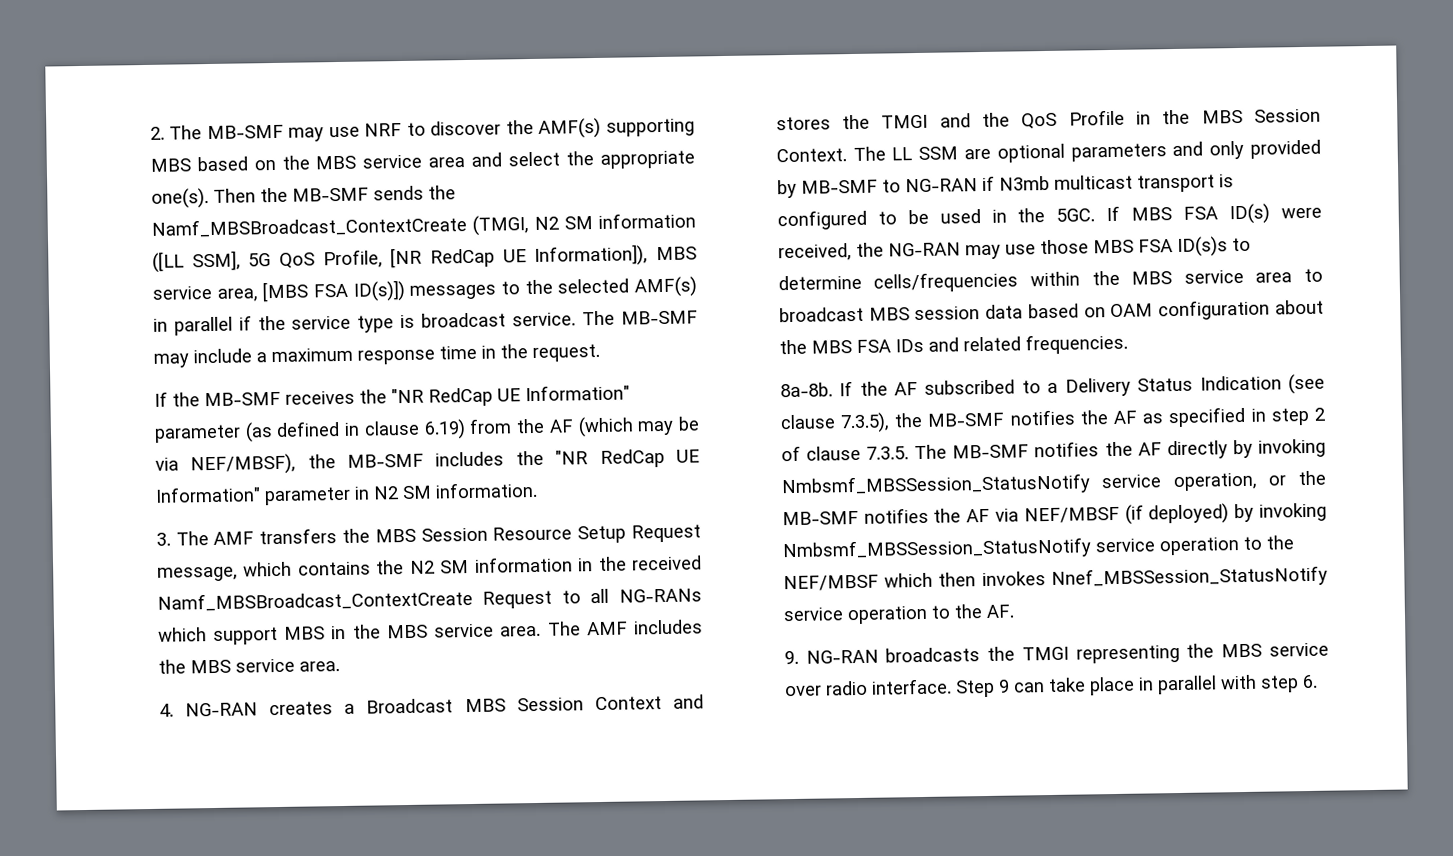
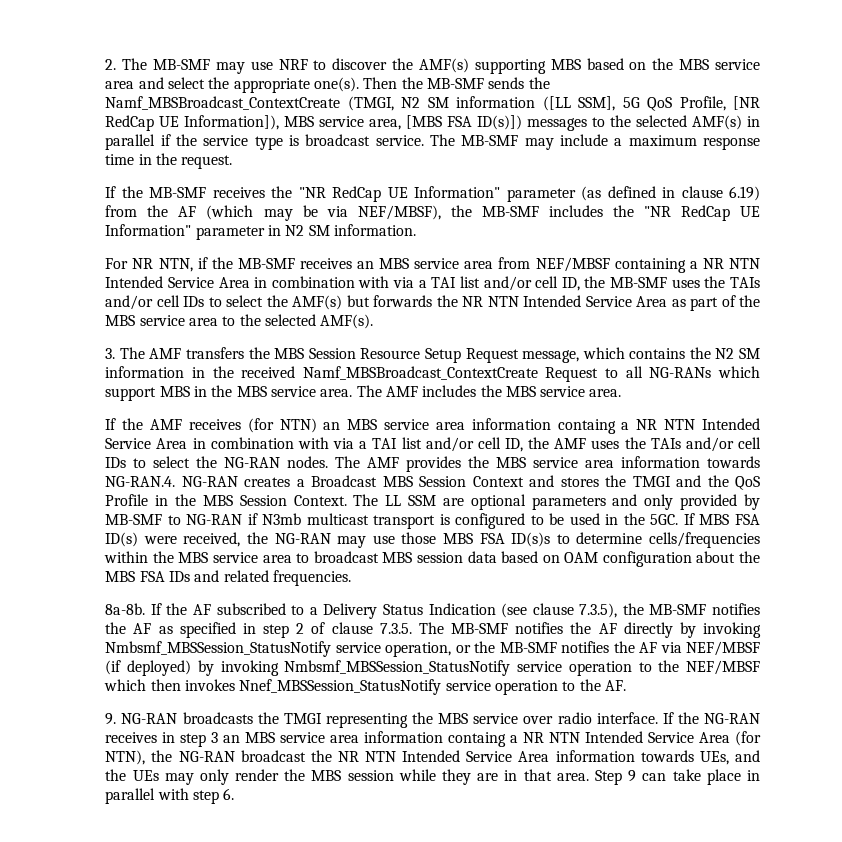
(538, 490) none -> [105,257,761,273] [105,276,760,291] [105,295,760,311] [105,314,374,329] // For NR NTN, if the MB-SMF receives an MBS service area from NEF/MBSF containing a NR NTN Intended Service Area in combination with via a TAI list and/or cell ID, the MB-SMF uses the TAIs and/or cell IDs to select the AMF(s) but forwards the NR NTN Intended Service Area as part of the MBS service area to the selected AMF(s).
[158,703,174,717] 4. -> [105,418,761,434] [105,437,761,452] [105,456,760,472] [105,476,176,487] If the AMF receives (for NTN) an MBS service area information containg a NR NTN Intended Service Area in combination with via a TAI list and/or cell ID, the AMF uses the TAIs and/or cell IDs to select the NG-RAN nodes. The AMF provides the MBS service area information towards NG-RAN.4.
(952, 686) none -> [662,712,760,724] [105,731,761,747] [105,750,760,765] [105,769,589,785] If the NG-RAN receives in step 3 an MBS service area information containg a NR NTN Intended Service Area (for NTN), the NG-RAN broadcast the NR NTN Intended Service Area information towards UEs, and the UEs may only render the MBS session while they are in that area.

